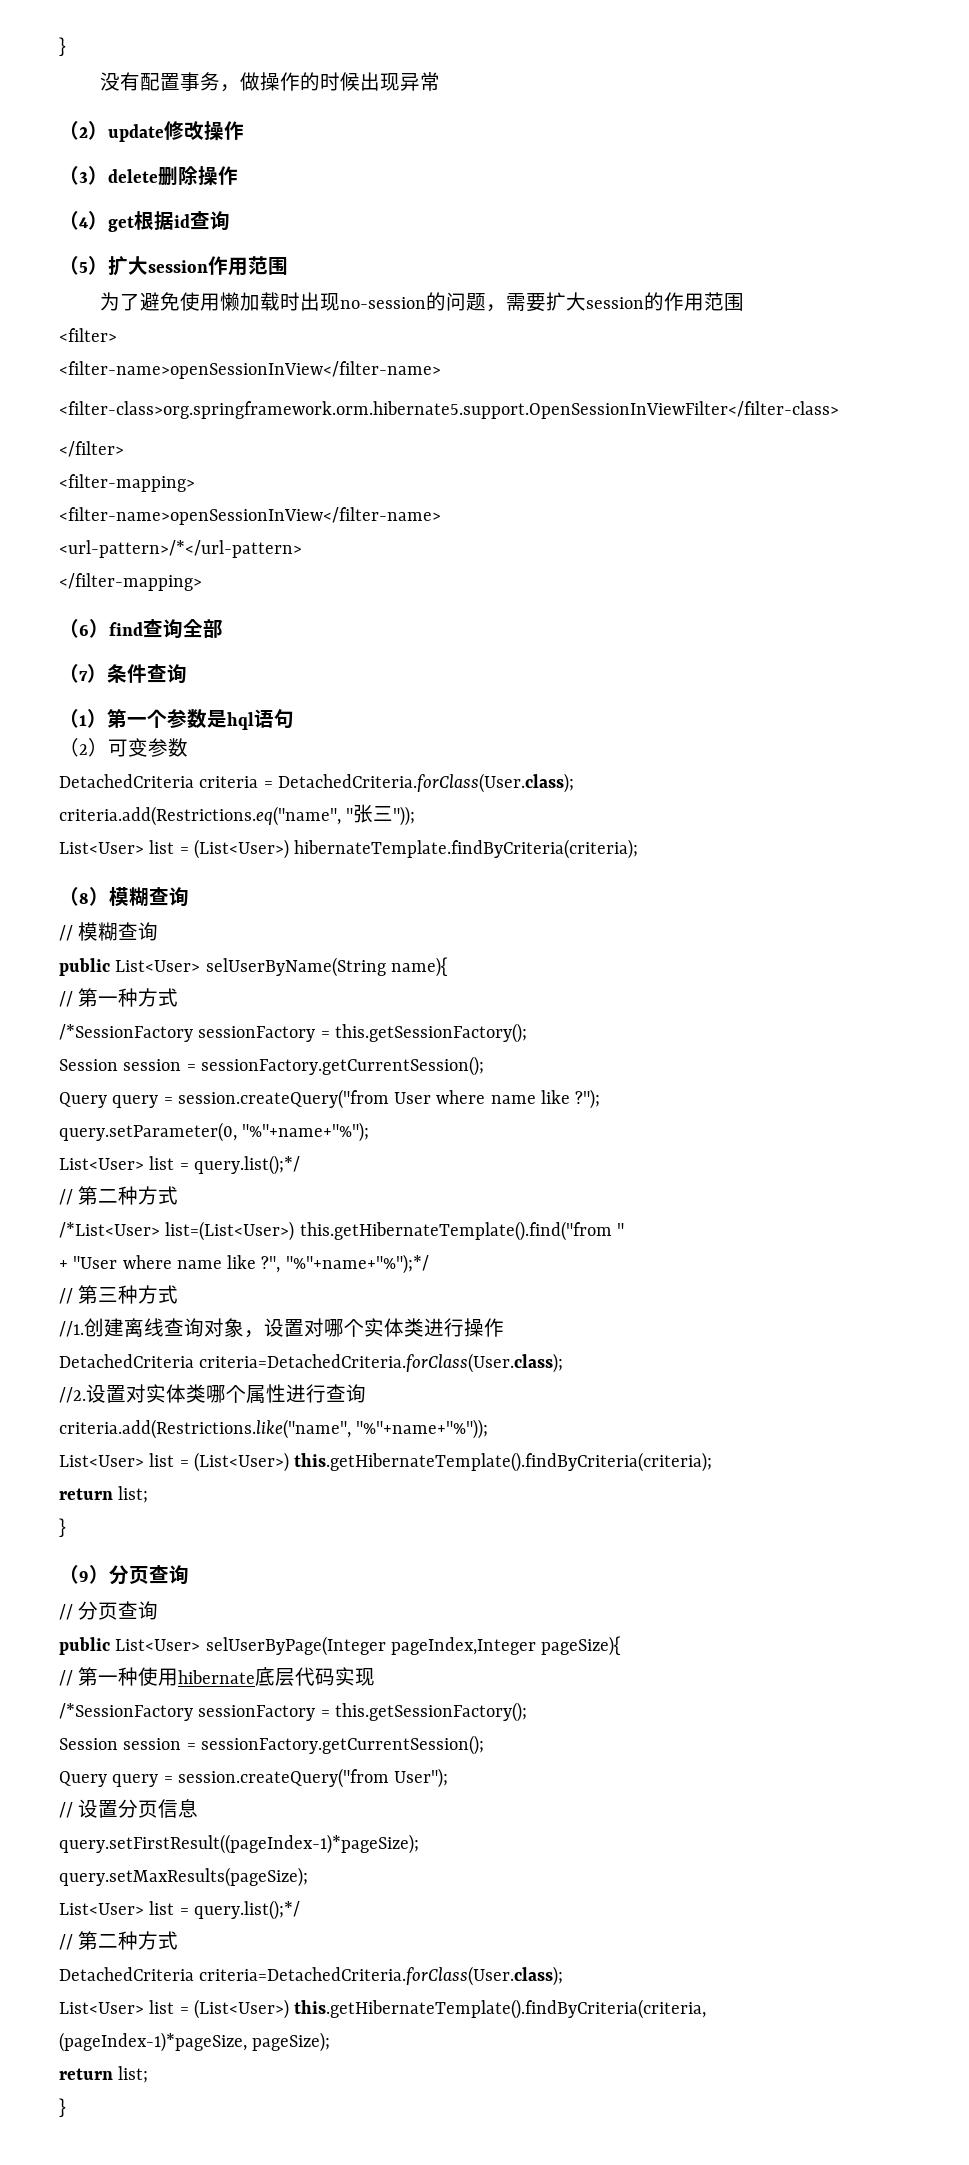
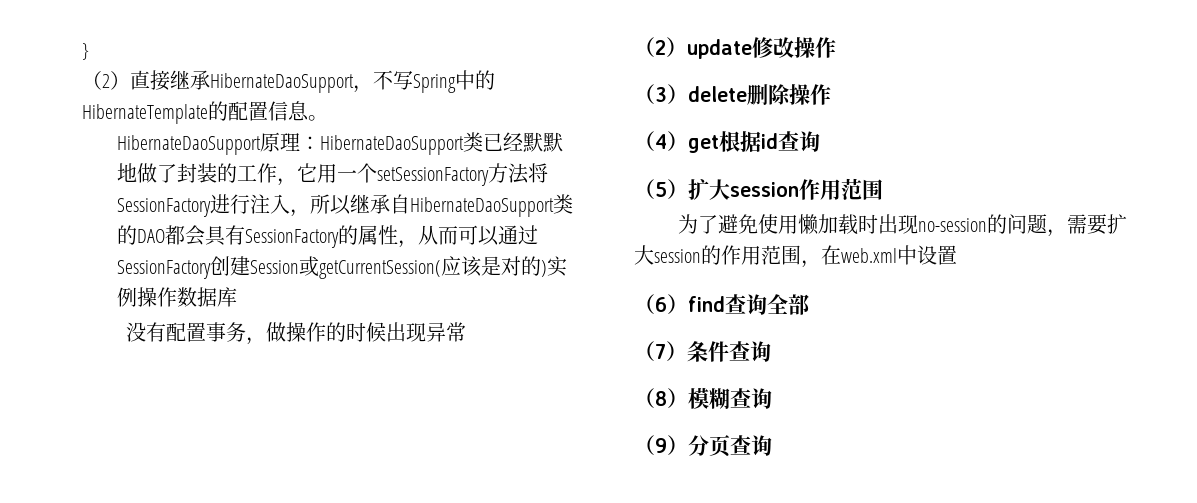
[59,37,66,56] } -> [82,43,89,60] [82,70,495,93] [82,101,328,124] [116,132,563,155] [116,163,548,186] [116,194,573,217] [116,225,538,248] [116,256,567,279] [116,287,237,307] } // （2）直接继承HibernateDaoSupport，不写Spring中的HibernateTemplate的配置信息。 // HibernateDaoSupport原理：HibernateDaoSupport类已经默默地做了封装的工作，它用一个setSessionFactory方法将SessionFactory进行注入，所以继承自HibernateDaoSupport类的DAO都会具有SessionFactory的属性，从而可以通过SessionFactory创建Session或getCurrentSession(应该是对的)实例操作数据库
[59,328,117,342] [59,361,441,379] [59,401,839,419] [59,441,124,457] [59,474,195,492] [59,507,441,525] [59,540,302,558] [59,573,202,591] // <filter> // <filter-name>openSessionInView</filter-name> // <filter-class>org.springframework.orm.hibernate5.support.OpenSessionInViewFilter</filter-class> // </filter> // <filter-mapping> // <filter-name>openSessionInView</filter-name> // <url-pattern>/*</url-pattern> // </filter-mapping> -> [801,245,957,268] ，在web.xml中设置
[79,709,294,730] [59,738,188,757] [59,773,574,793] [59,804,416,826] [59,839,639,859] [59,886,189,907] [59,922,159,941] [59,957,448,977] [59,988,179,1007] [59,1023,527,1043] [59,1056,484,1076] [59,1089,601,1109] [59,1122,370,1142] [59,1155,300,1175] [59,1186,179,1205] [59,1221,624,1241] [59,1254,429,1274] [59,1285,179,1304] [59,1318,504,1338] [59,1353,564,1373] [59,1384,366,1404] [59,1419,489,1439] [59,1452,713,1472] [59,1486,149,1503] [59,1518,66,1537] [59,1565,189,1585] [59,1601,159,1620] [59,1636,622,1656] [59,1667,376,1686] [59,1702,527,1722] [59,1735,484,1755] [59,1768,449,1788] [59,1799,199,1818] [59,1834,419,1854] [59,1867,308,1887] [59,1900,300,1920] [59,1931,179,1950] [59,1966,564,1986] [59,1999,707,2019] [59,2032,331,2052] [59,2066,149,2083] [59,2098,66,2117] 1）第一个参数是hql语句 // （2）可变参数 // DetachedCriteria criteria = DetachedCriteria.forClass(User.class); // criteria.add(Restrictions.eq("name", "张三")); // List<User> list = (List<User>) hibernateTemplate.findByCriteria(criteria); // （8）模糊查询 // // 模糊查询 // public List<User> selUserByName(String name){ // // 第一种方式 // /*SessionFactory sessionFactory = this.getSessionFactory(); // Session session = sessionFactory.getCurrentSession(); // Query query = session.createQuery("from User where name like ?"); // query.setParameter(0, "%"+name+"%"); // List<User> list = query.list();*/ // // 第二种方式 // /*List<User> list=(List<User>) this.getHibernateTemplate().find("from " // + "User where name like ?", "%"+name+"%");*/ // // 第三种方式 // //1.创建离线查询对象，设置对哪个实体类进行操作 // DetachedCriteria criteria=DetachedCriteria.forClass(User.class); // //2.设置对实体类哪个属性进行查询 // criteria.add(Restrictions.like("name", "%"+name+"%")); // List<User> list = (List<User>) this.getHibernateTemplate().findByCriteria(criteria); // return list; // } // （9）分页查询 // // 分页查询 // public List<User> selUserByPage(Integer pageIndex,Integer pageSize){ // // 第一种使用hibernate底层代码实现 // /*SessionFactory sessionFactory = this.getSessionFactory(); // Session session = sessionFactory.getCurrentSession(); // Query query = session.createQuery("from User"); // // 设置分页信息 // query.setFirstResult((pageIndex-1)*pageSize); // query.setMaxResults(pageSize); // List<User> list = query.list();*/ // // 第二种方式 // DetachedCriteria criteria=DetachedCriteria.forClass(User.class); // List<User> list = (List<User>) this.getHibernateTemplate().findByCriteria(criteria, // (pageIndex-1)*pageSize, pageSize); // return list; // } -> [655,388,772,409] [634,435,772,457] 8）模糊查询 // （9）分页查询

